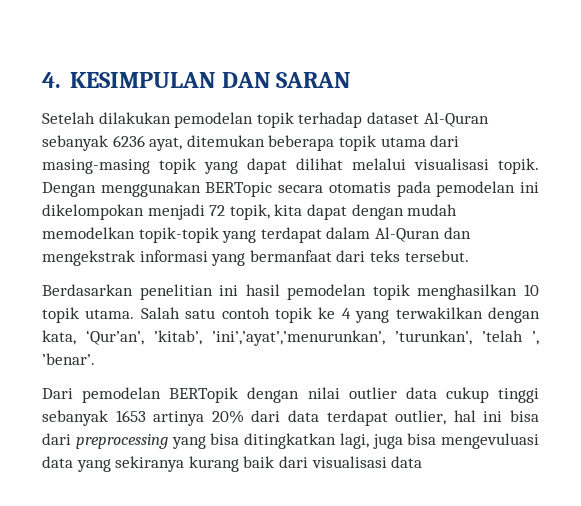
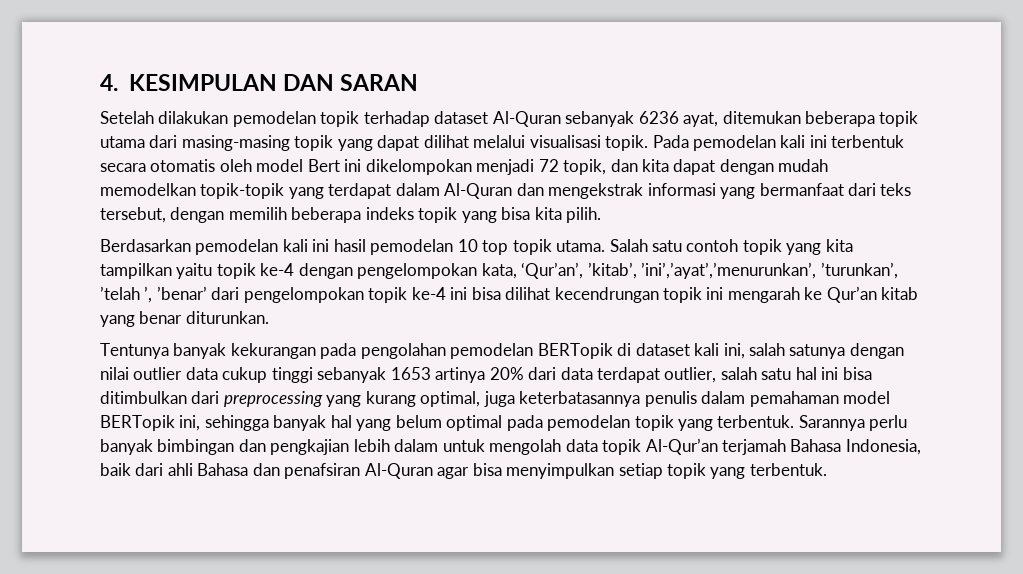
[42,181,516,197] Dengan menggunakan BERTopic secara otomatis pada pemodelan -> [652,135,905,151] [100,159,340,172] Pada pemodelan kali ini terbentuk secara otomatis oleh model Bert
(270, 212) none -> [610,159,638,172] dan
[404,250,469,262] tersebut. -> [100,207,602,223] tersebut, dengan memilih beberapa indeks topik yang bisa kita pilih.
[139,284,213,300] penelitian -> [195,239,308,255] pemodelan kali
[372,284,539,300] topik menghasilkan 10 -> [457,239,509,255] 10 top
[318,307,540,323] ke 4 yang terwakilkan dengan -> [786,239,853,255] [100,263,478,279] yang kita tampilkan yaitu topik ke-4 dengan pengelompokan
[42,353,95,365] [42,387,239,403] ’benar’. // Dari pemodelan BERTopik -> [156,286,919,303] [100,311,269,327] [100,343,846,359] ’benar’ dari pengelompokan topik ke-4 ini bisa dilihat kecendrungan topik ini mengarah ke Qur’an kitab yang benar diturunkan. // Tentunya banyak kekurangan pada pengolahan pemodelan BERTopik di dataset kali ini, salah satunya
(447, 417) none -> [720,367,792,380] salah satu
(540, 416) none -> [100,391,187,404] ditimbulkan
[210,433,539,449] [42,456,423,472] bisa ditingkatkan lagi, juga bisa mengevuluasi data yang sekiranya kurang baik dari visualisasi data -> [365,391,891,407] [100,415,908,431] [100,438,921,455] [100,463,827,479] kurang optimal, juga keterbatasannya penulis dalam pemahaman model BERTopik ini, sehingga banyak hal yang belum optimal pada pemodelan topik yang terbentuk. Sarannya perlu banyak bimbingan dan pengkajian lebih dalam untuk mengolah data topik Al-Qur’an terjamah Bahasa Indonesia, baik dari ahli Bahasa dan penafsiran Al-Quran agar bisa menyimpulkan setiap topik yang terbentuk.

